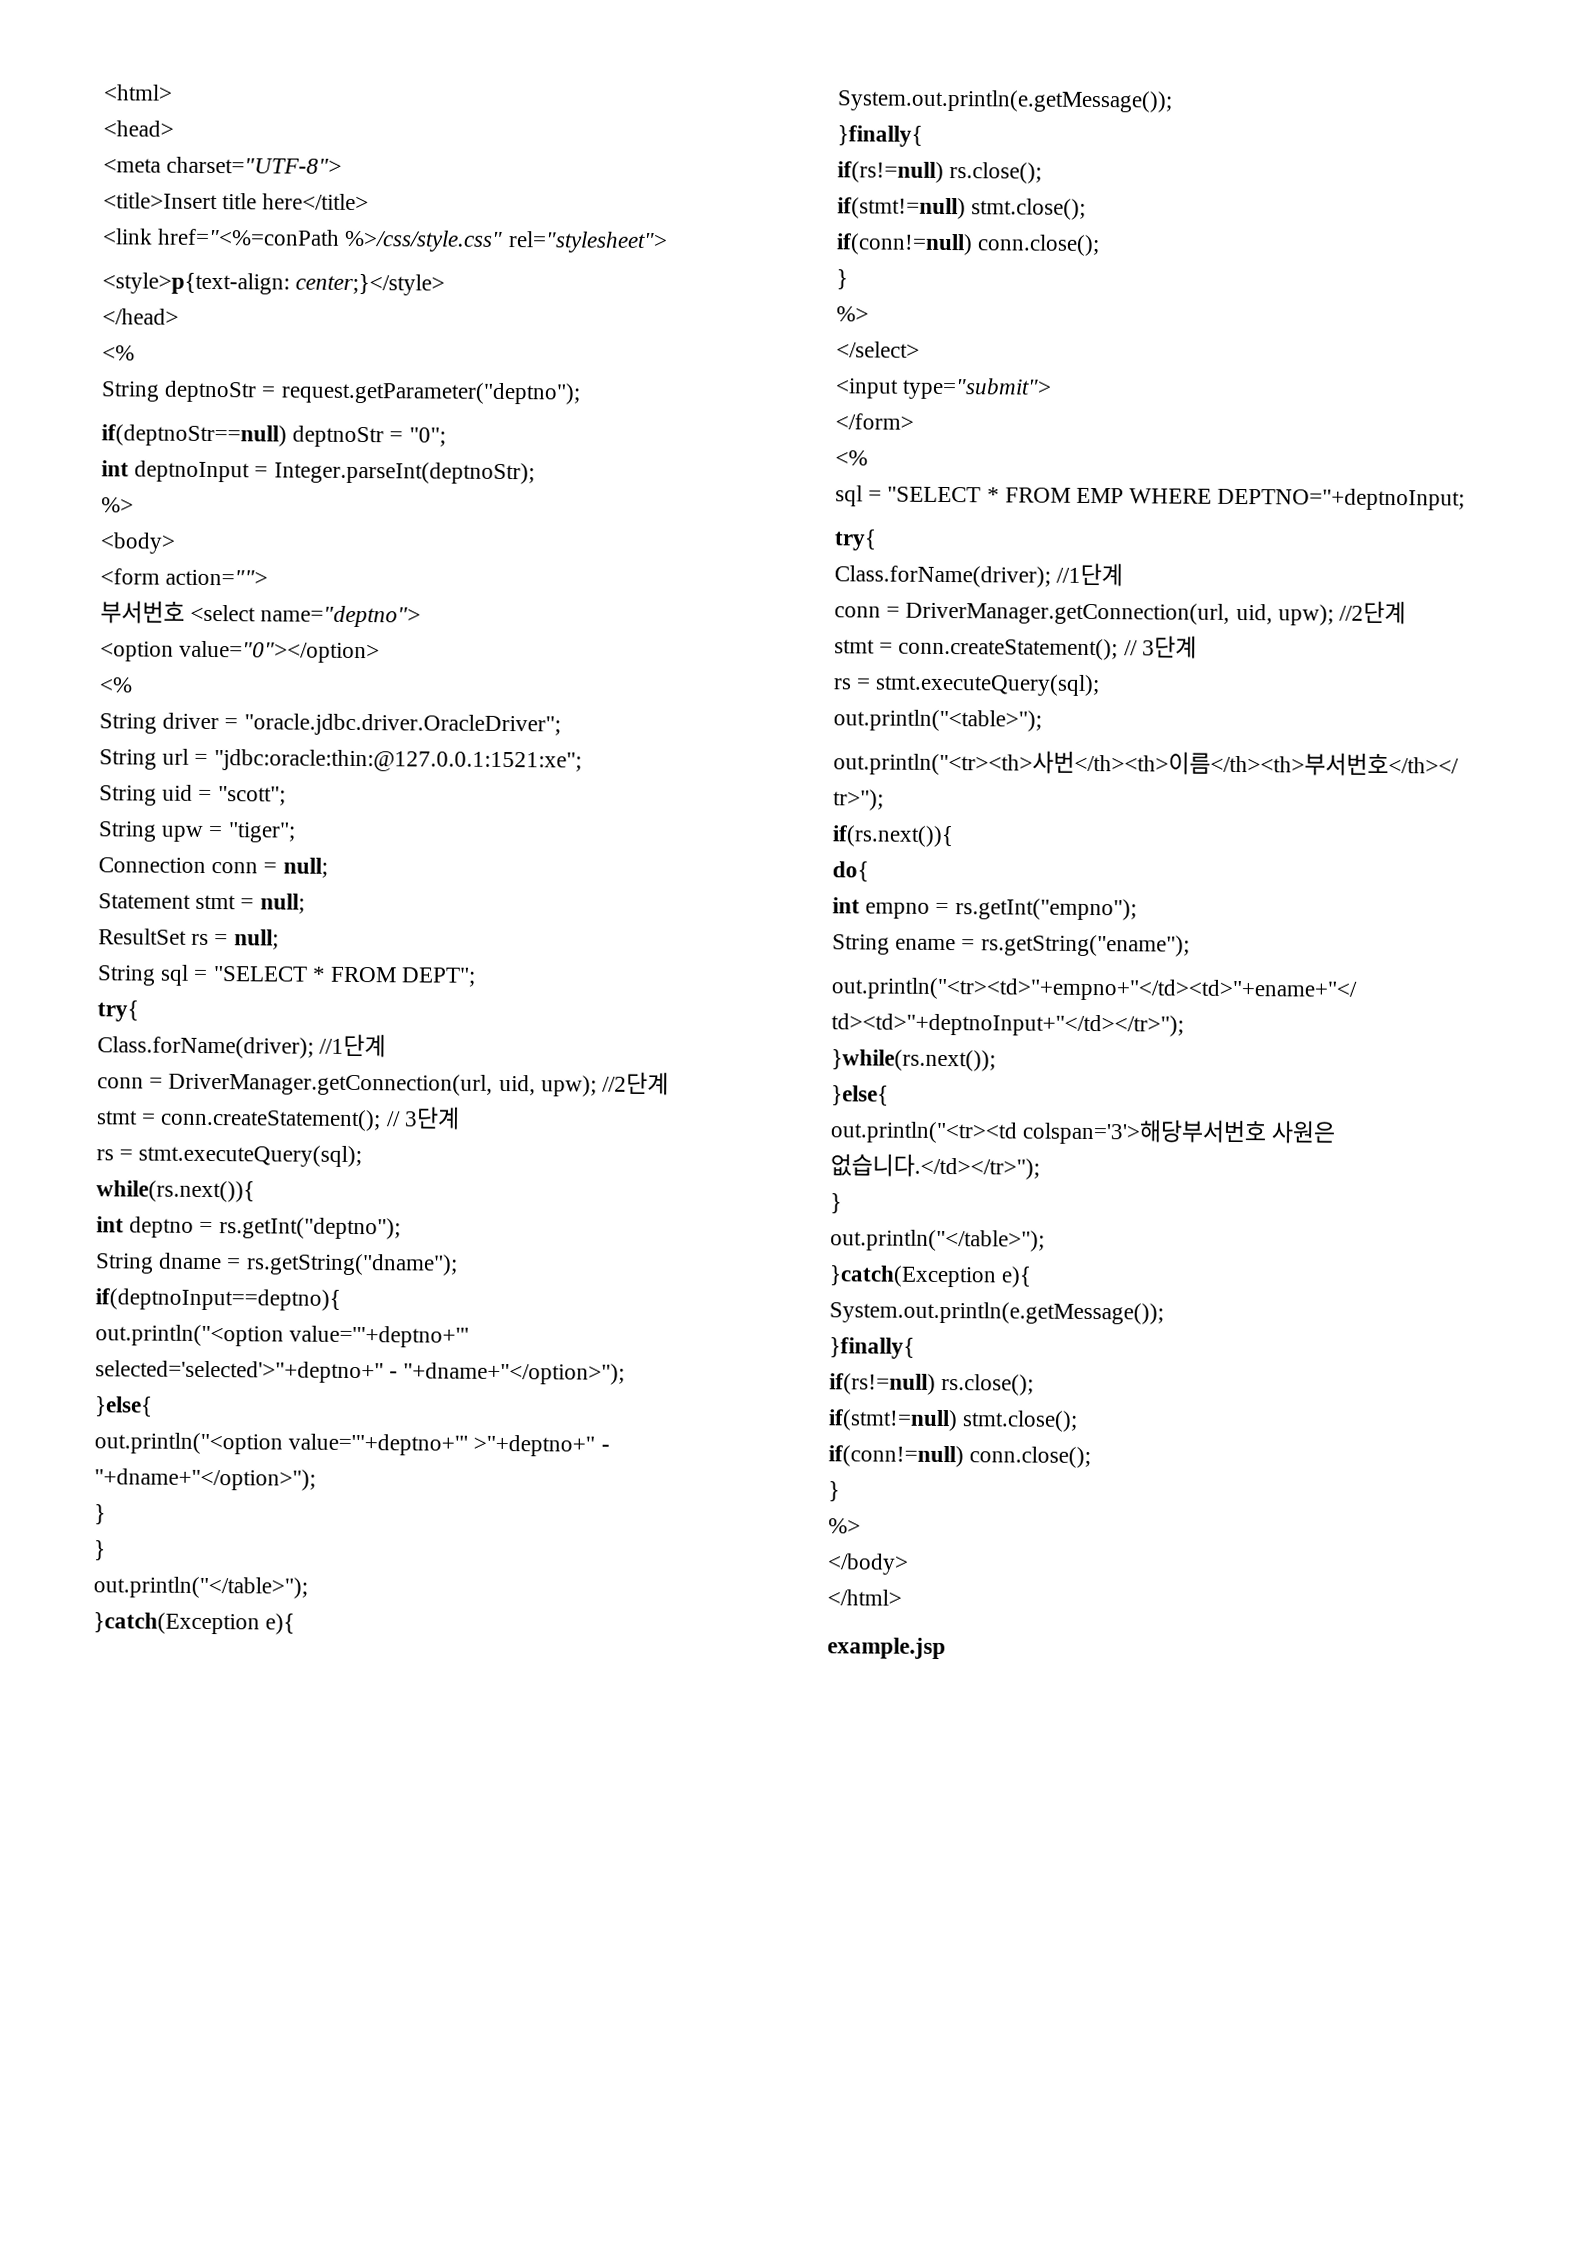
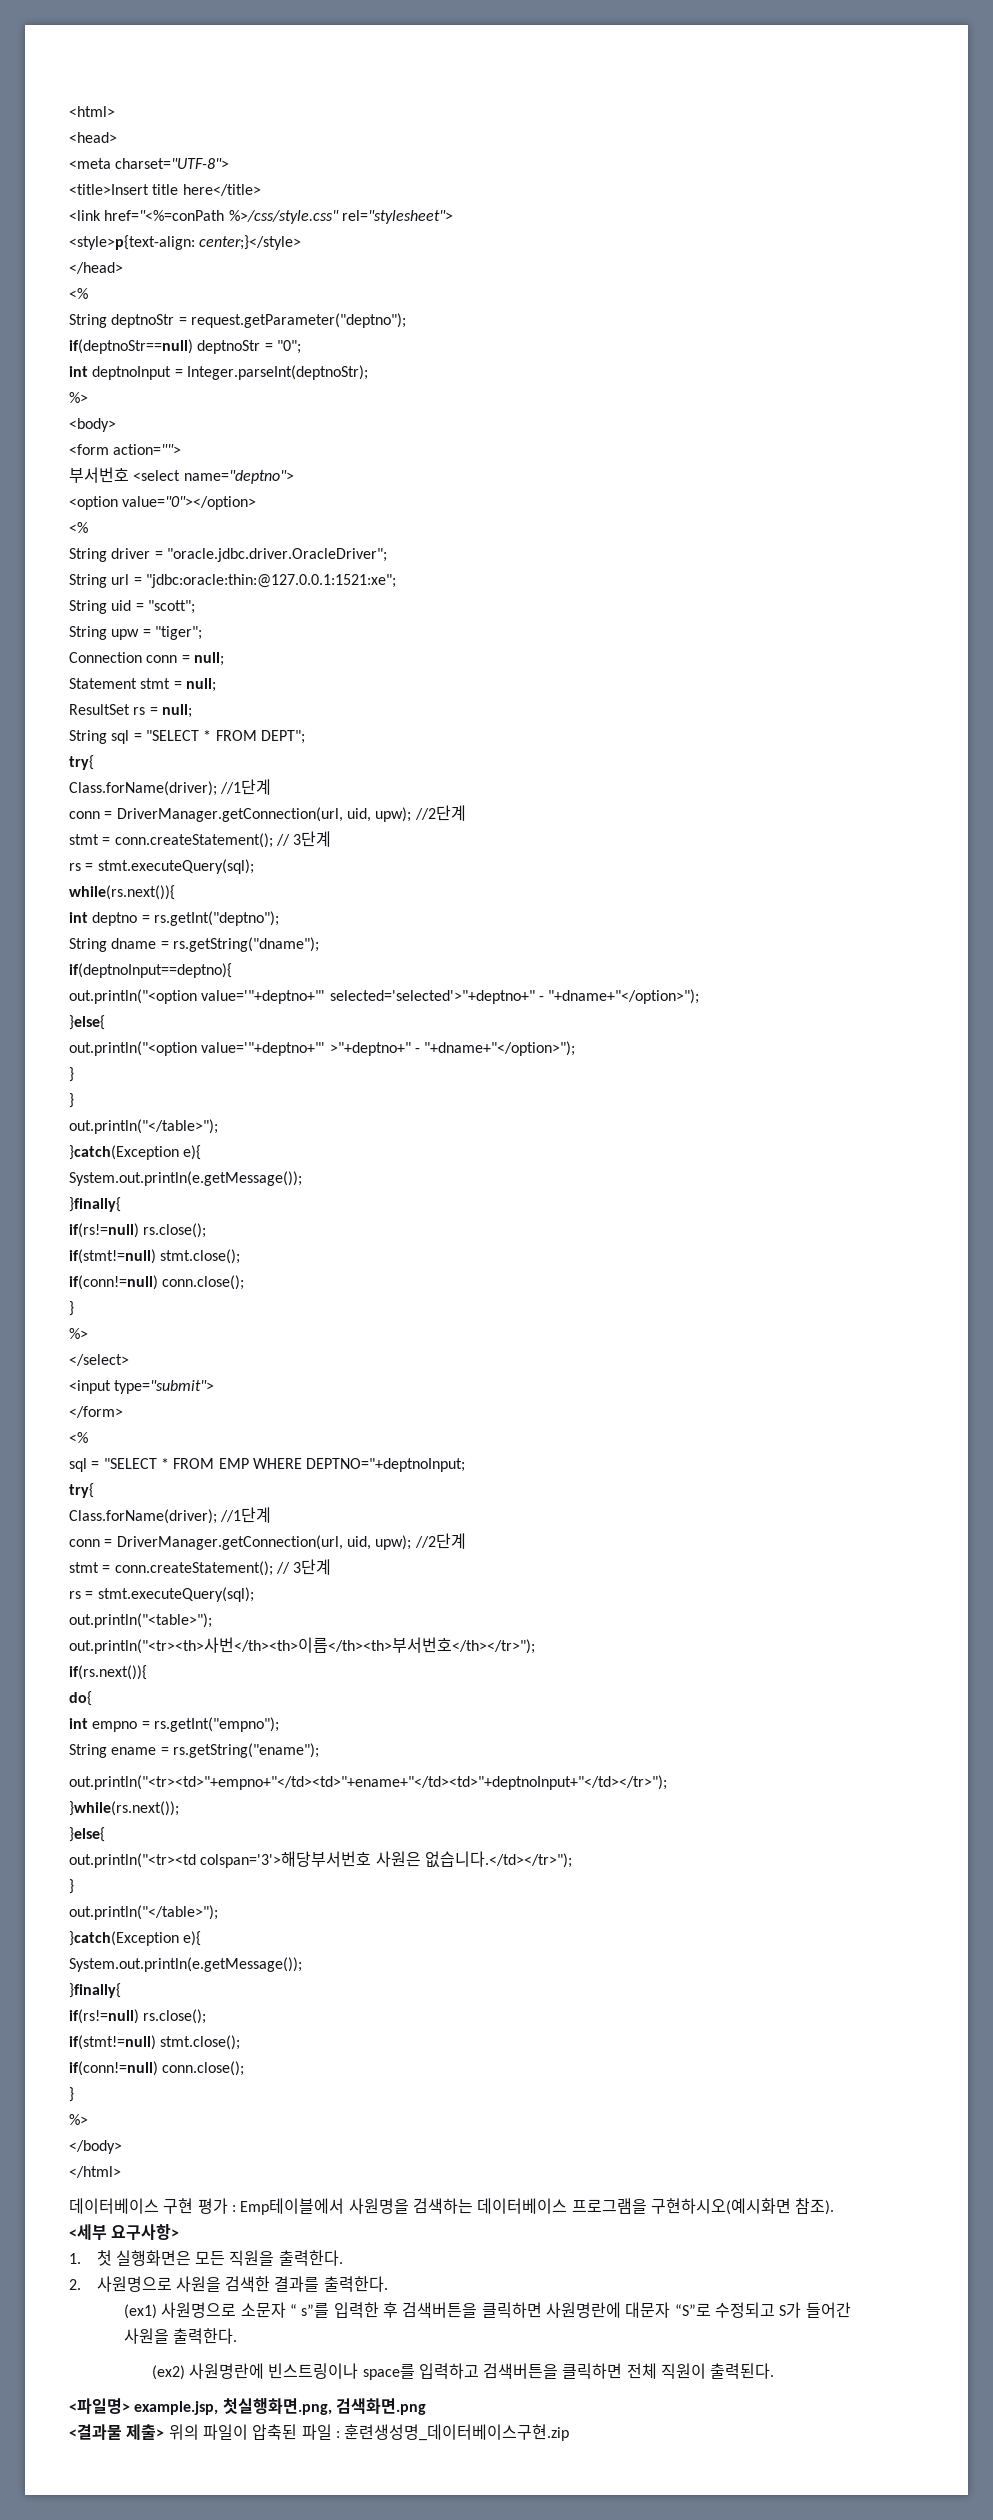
[827,1637,946,1660] example.jsp -> [69,2198,835,2215] [69,2224,180,2240] [69,2250,343,2266] [69,2276,388,2292] [124,2302,851,2319] [124,2328,238,2344] [151,2363,775,2380] [69,2397,426,2415] [69,2424,570,2441] 데이터베이스 구현 평가 : Emp테이블에서 사원명을 검색하는 데이터베이스 프로그램을 구현하시오(예시화면 참조). // <세부 요구사항> // 1. 첫 실행화면은 모든 직원을 출력한다. // 2. 사원명으로 사원을 검색한 결과를 출력한다. // (ex1) 사원명으로 소문자 “ s”를 입력한 후 검색버튼을 클릭하면 사원명란에 대문자 “S”로 수정되고 S가 들어간 사원을 출력한다. // (ex2) 사원명란에 빈스트링이나 space를 입력하고 검색버튼을 클릭하면 전체 직원이 출력된다. // <파일명> example.jsp, 첫실행화면.png, 검색화면.png // <결과물 제출> 위의 파일이 압축된 파일 : 훈련생성명_데이터베이스구현.zip

